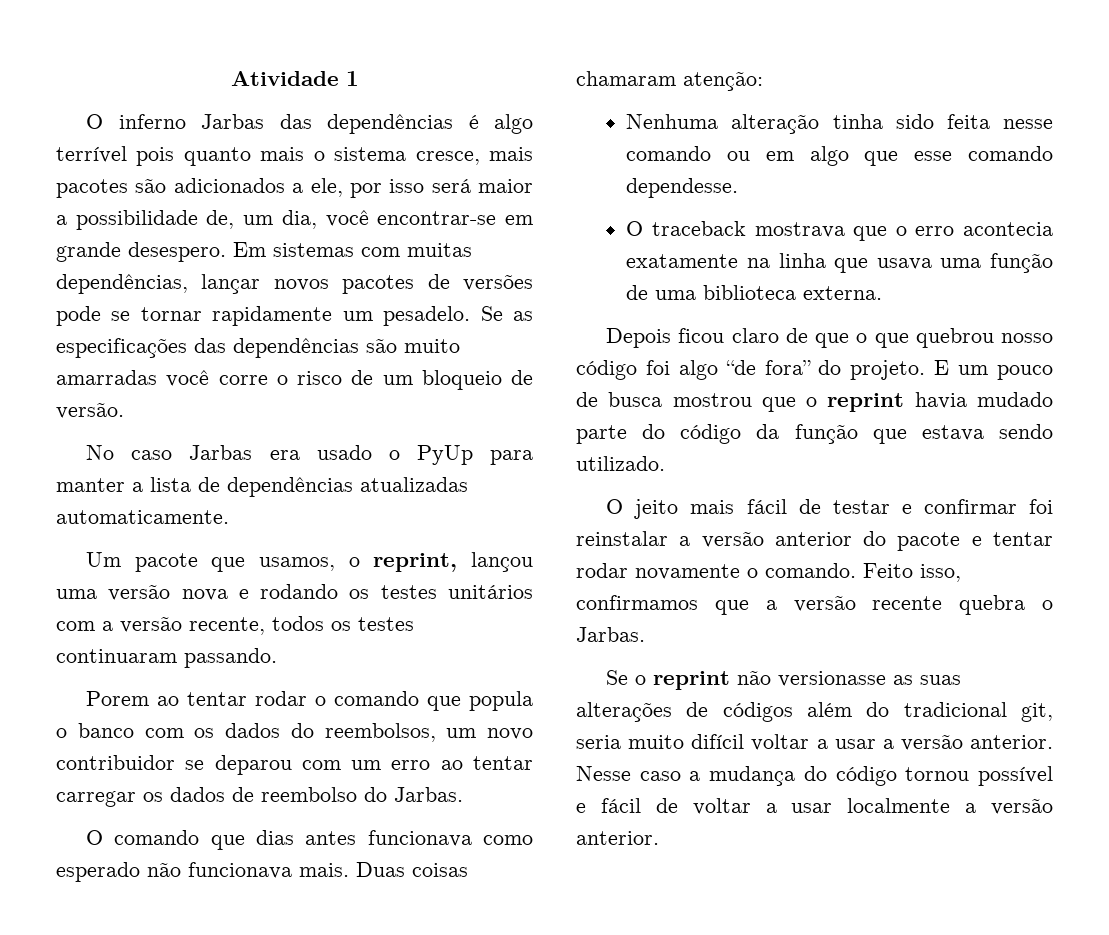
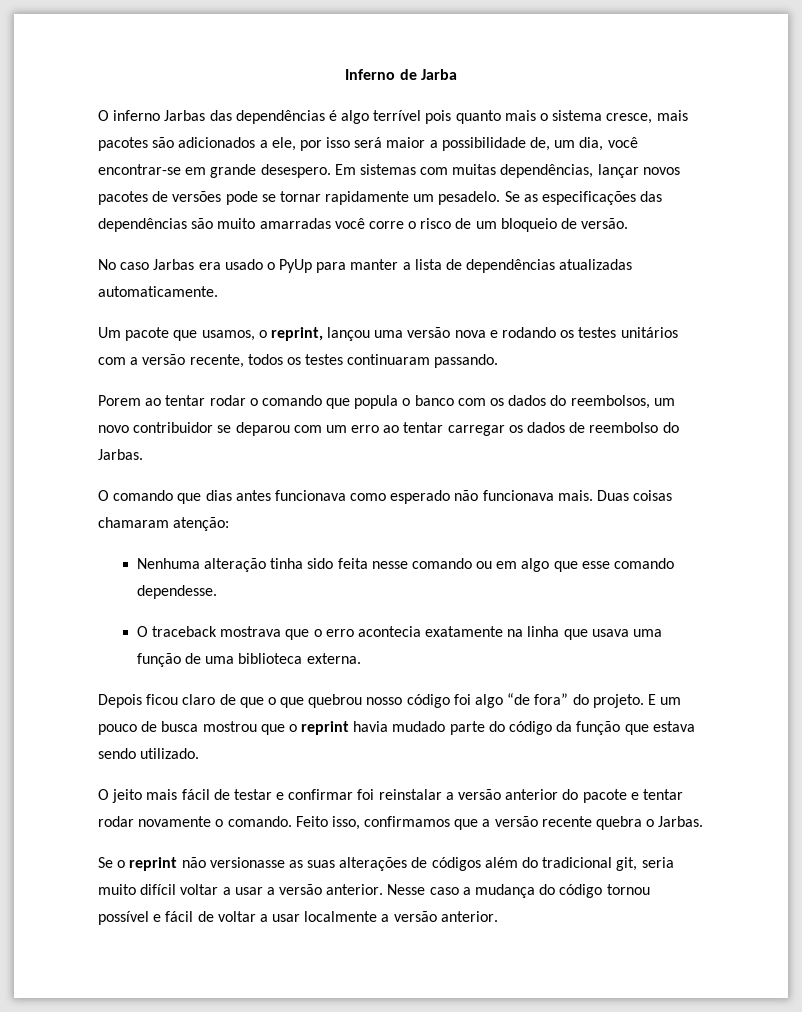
[230,71,359,86] Atividade 1 -> [345,69,457,80] Inferno de Jarba

